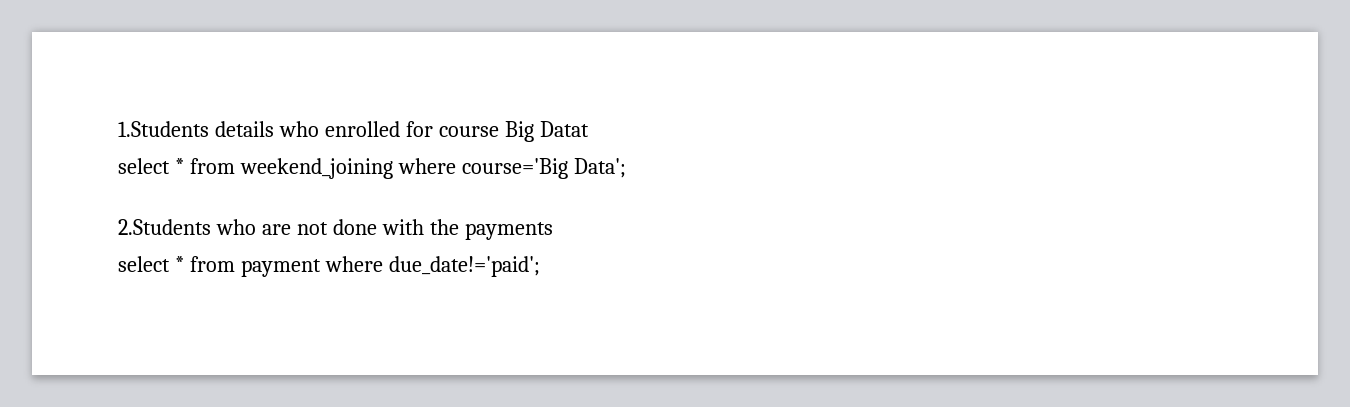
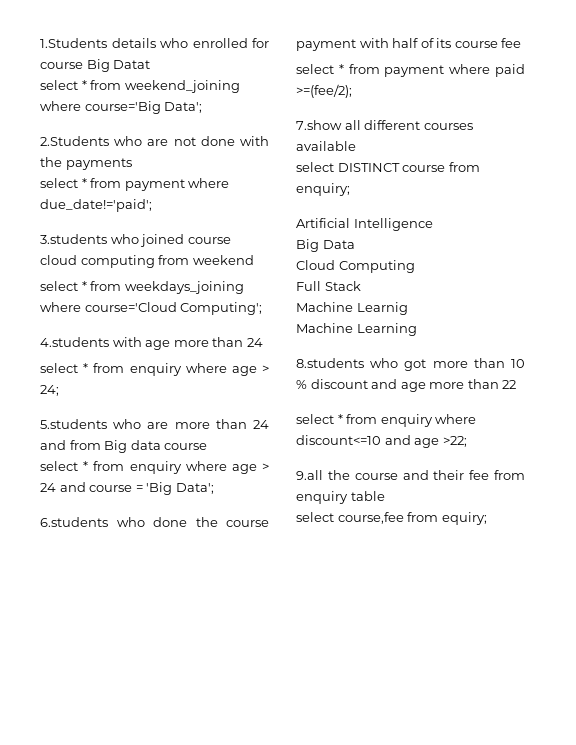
(540, 266) none -> [40,234,231,247] [40,255,254,268] [40,281,244,294] [40,302,263,315] [40,337,263,350] [40,363,269,376] [40,385,59,396] [40,419,269,429] [40,440,208,453] [40,461,269,474] [40,482,214,495] [40,517,269,527] [296,38,522,51] [296,64,525,77] [296,84,352,98] [296,120,473,130] [296,141,356,151] [296,162,480,172] [296,183,350,196] [296,218,433,231] [296,239,355,252] [296,260,415,273] [296,281,361,291] [296,302,408,315] [296,323,417,336] [296,358,525,371] [296,379,517,392] [296,414,477,427] [296,435,467,448] [296,470,525,480] [296,491,385,504] [296,512,487,525] // 3.students who joined course cloud computing from weekend // select * from weekdays_joining where course='Cloud Computing'; // 4.students with age more than 24 // select * from enquiry where age > 24; // 5.students who are more than 24 and from Big data course // select * from enquiry where age > 24 and course = 'Big Data'; // 6.students who done the course payment with half of its course fee // select * from payment where paid >=(fee/2); // 7.show all different courses available // select DISTINCT course from enquiry; // Artificial Intelligence // Big Data // Cloud Computing // Full Stack // Machine Learnig // Machine Learning // 8.students who got more than 10 % discount and age more than 22 // select * from enquiry where discount<=10 and age >22; // 9.all the course and their fee from enquiry table // select course,fee from equiry;

